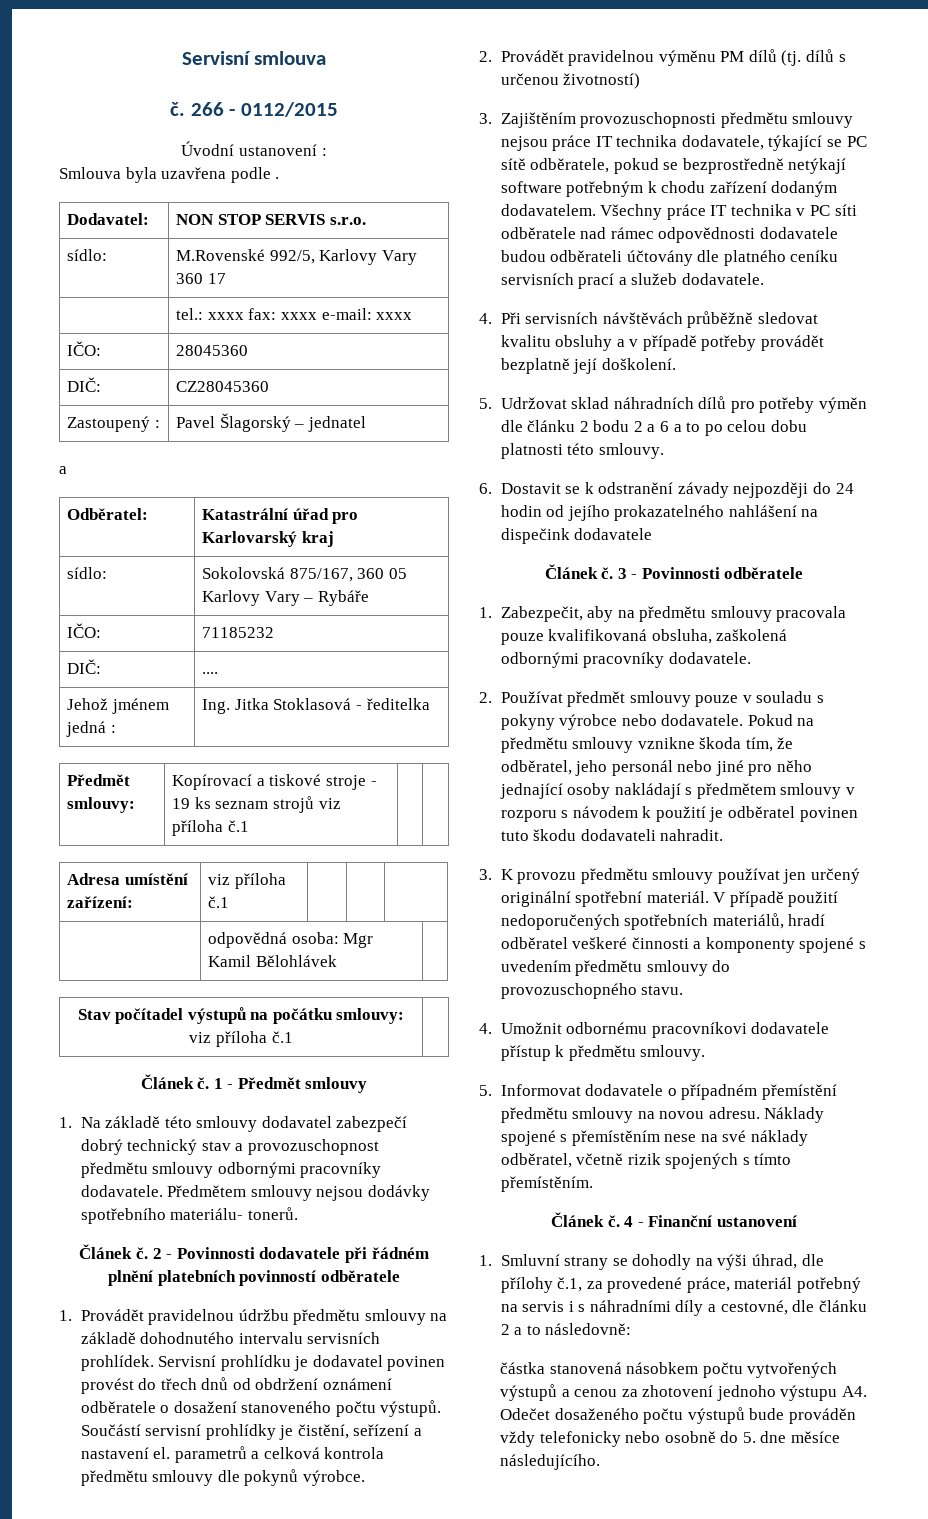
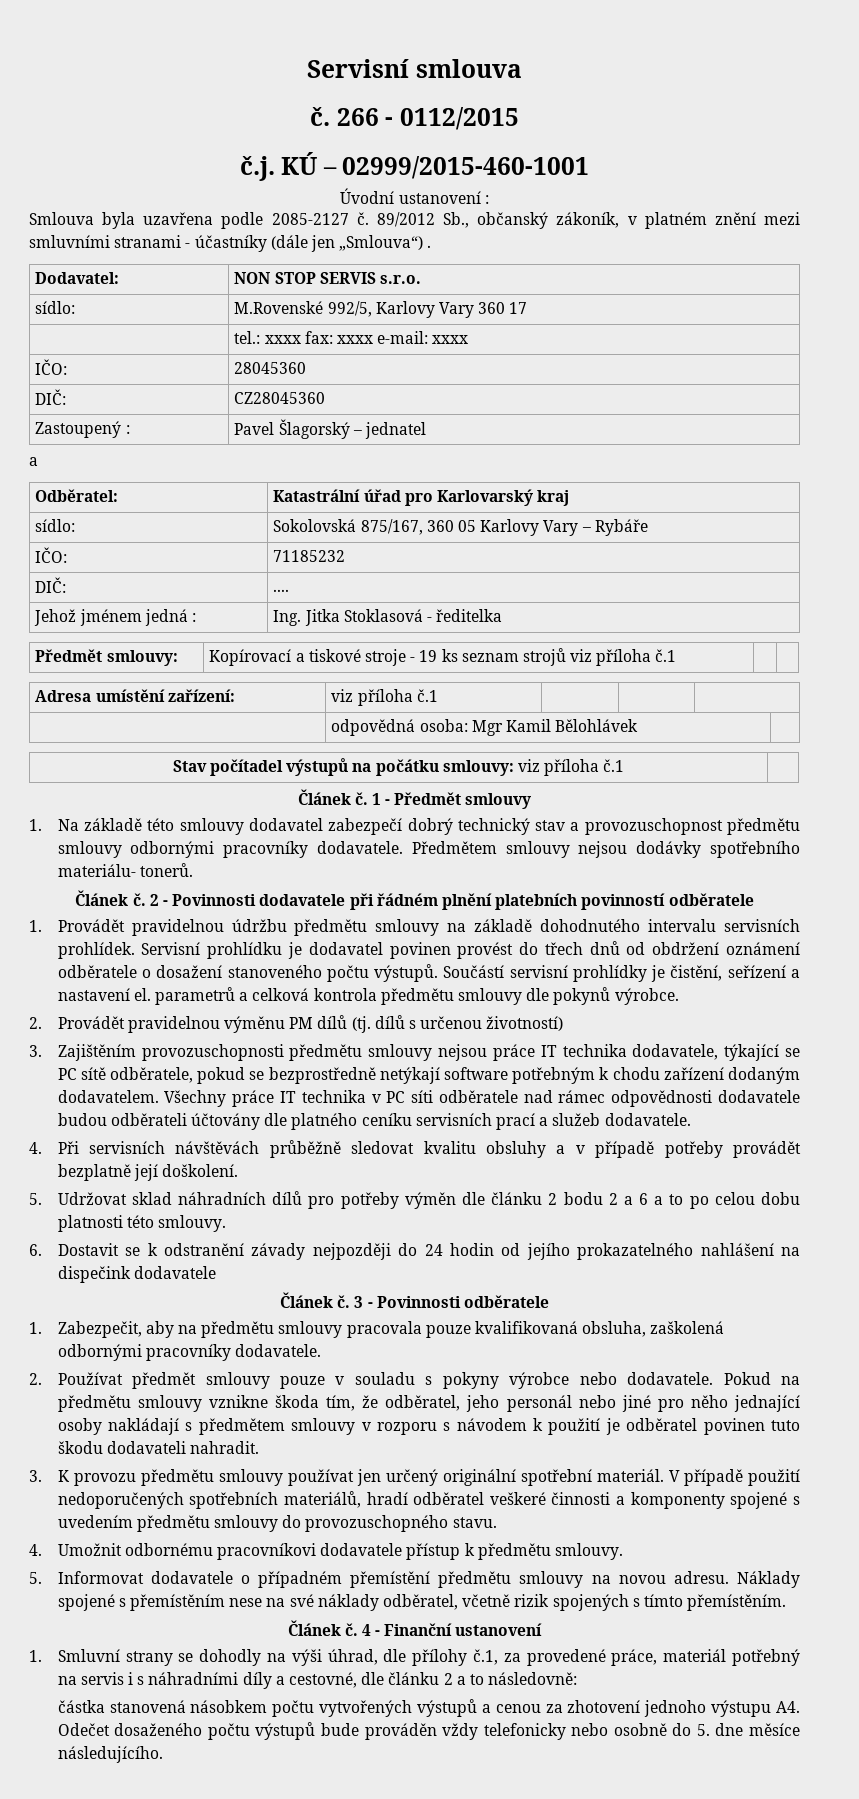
(338, 109) none -> [239,152,590,181] // č.j. KÚ – 02999/2015-460-1001
(271, 175) none -> [271,212,801,229] [29,235,424,252] 2085-2127 č. 89/2012 Sb., občanský zákoník, v platném znění mezi smluvními stranami - účastníky (dále jen „Smlouva“)

